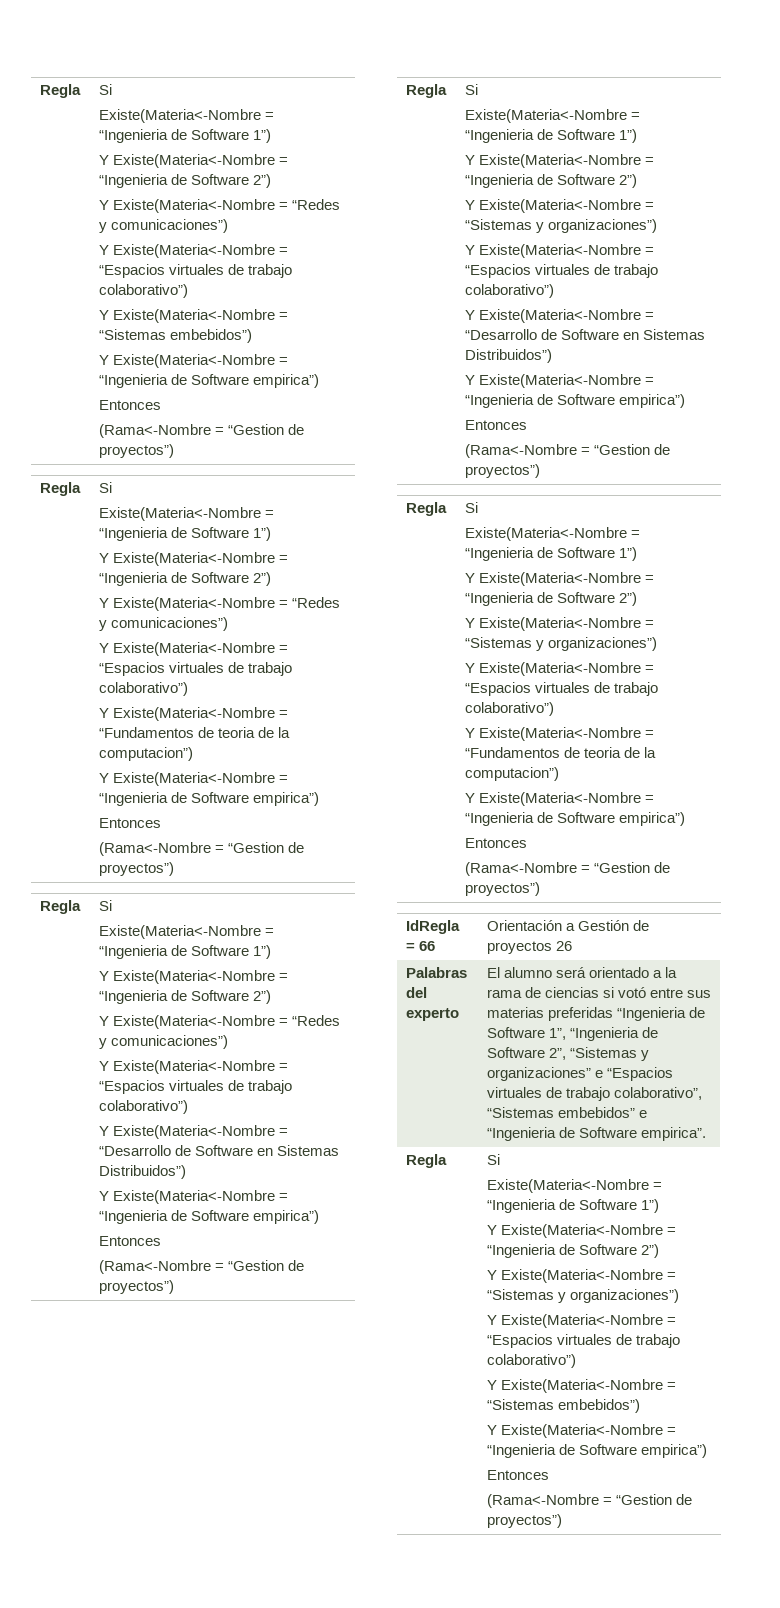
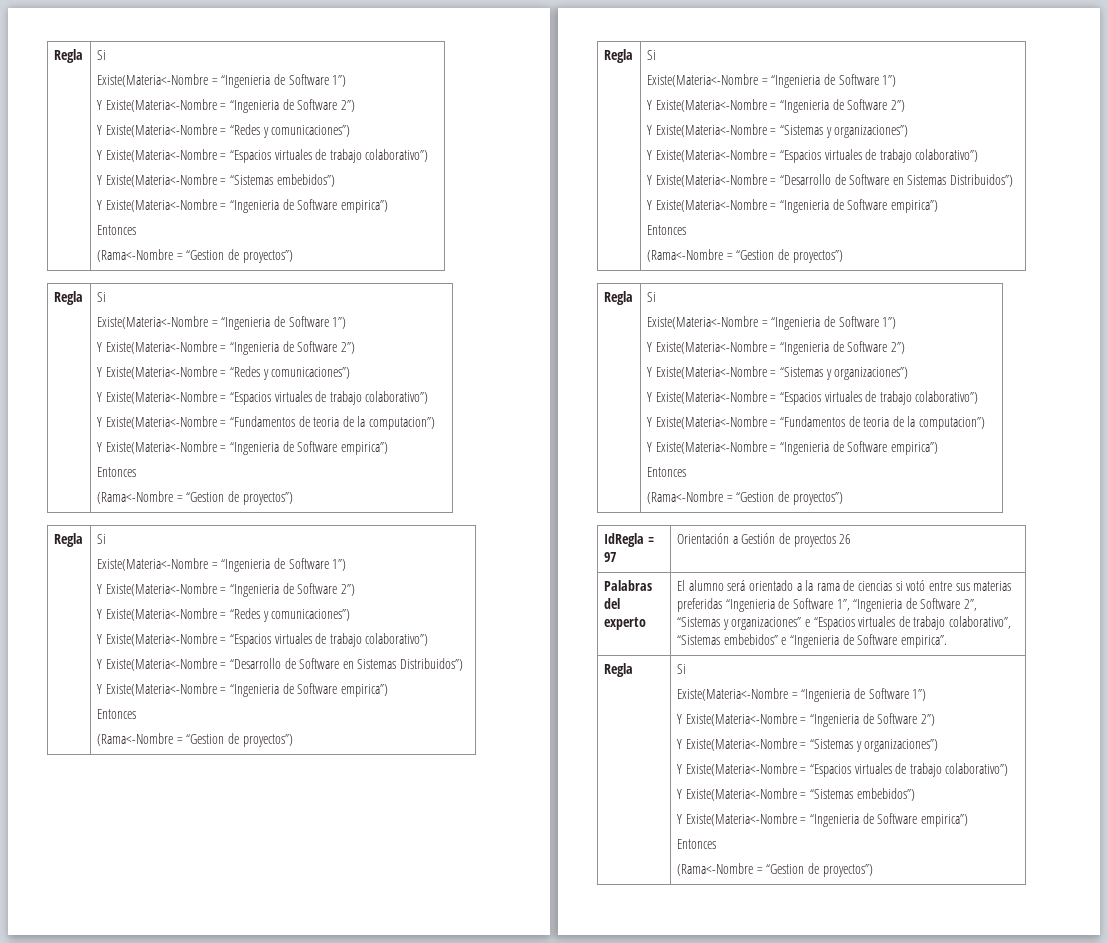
[419,941,436,951] 66 -> [603,552,616,562] 97

